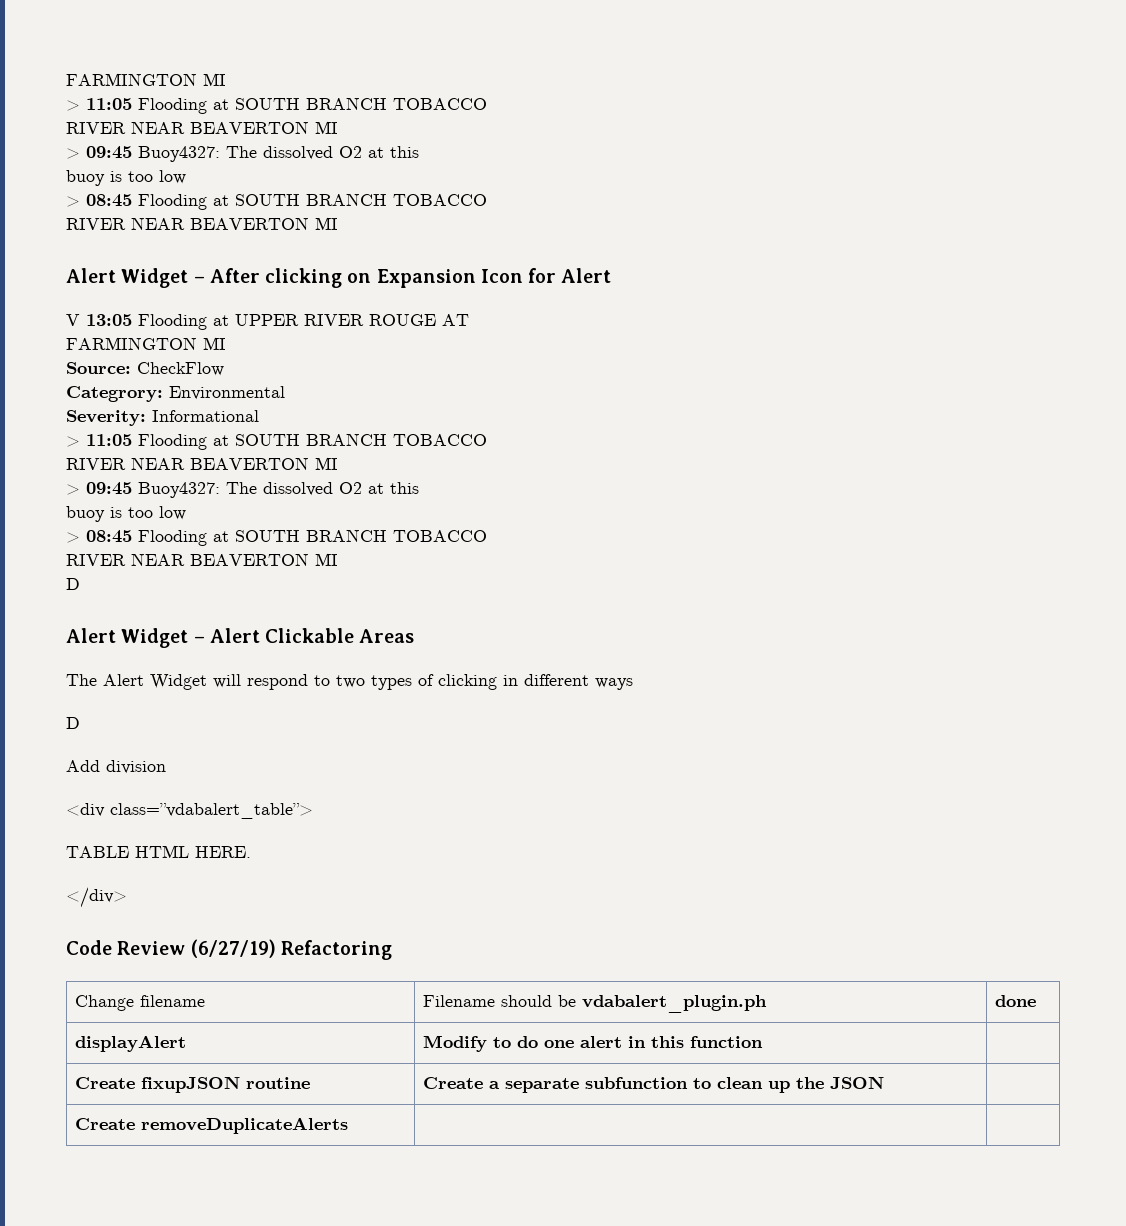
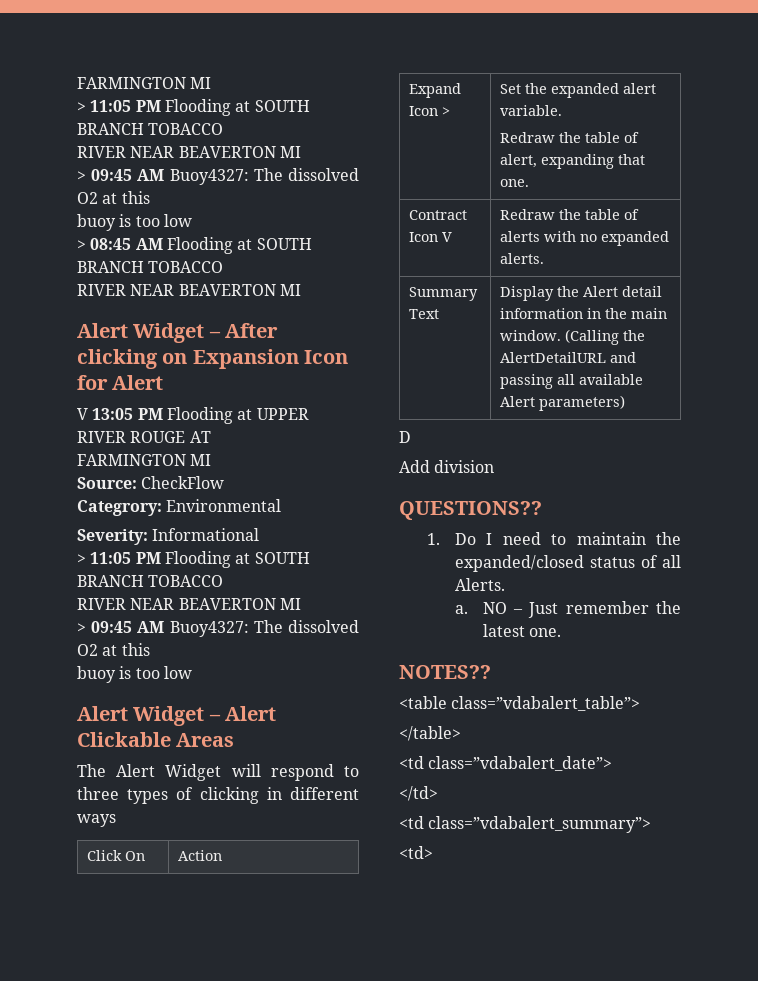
(132, 104) none -> [135,100,161,112] PM
(132, 152) none -> [137,169,165,181] AM
(132, 200) none -> [135,238,163,250] AM
(132, 320) none -> [137,408,163,420] PM
(132, 440) none -> [135,552,161,564] PM
(132, 488) none -> [137,621,165,633] AM
[66,529,487,546] [66,553,338,566] [66,578,80,590] // > 08:45 Flooding at SOUTH BRANCH TOBACCO // RIVER NEAR BEAVERTON MI // D -> (192, 672) none
[336,675,365,688] two -> [77,787,119,800] three
[66,717,80,729] [66,760,166,774] [66,803,313,819] [66,845,251,858] [66,887,127,908] [66,939,392,960] [75,995,206,1011] [423,995,768,1013] [995,995,1037,1007] [75,1035,187,1052] [423,1035,764,1052] [75,1076,311,1093] [423,1076,885,1093] [75,1117,349,1134] // D // Add division // <div class=”vdabalert_table”> // TABLE HTML HERE. // </div> // Code Review (6/27/19) Refactoring // Change filename | Filename should be vdabalert_plugin.ph | done // displayAlert | Modify to do one alert in this function | // Create fixupJSON routine | Create a separate subfunction to clean up the JSON | // Create removeDuplicateAlerts | | -> [87,850,146,861] [178,850,223,861] [409,83,462,98] [409,106,451,116] [500,83,657,98] [500,105,563,116] [500,132,640,143] [500,154,646,169] [500,179,530,187] [409,210,468,220] [409,232,453,242] [500,209,640,220] [500,231,670,246] [500,253,545,264] [409,287,479,301] [409,309,440,319] [500,286,663,301] [500,308,668,319] [500,329,646,345] [500,352,637,363] [500,374,644,389] [500,395,626,411] [399,431,411,443] [399,460,495,473] [399,501,542,520] [426,532,681,545] [454,555,681,572] [454,578,505,591] [454,601,681,618] [482,624,562,637] [399,665,491,679] [399,696,641,711] [399,726,461,741] [399,756,613,771] [399,786,438,801] [399,816,652,833] [399,846,433,859] // Click On | Action // Expand Icon > | Set the expanded alert variable. // Redraw the table of alert, expanding that one. // Contract Icon V | Redraw the table of alerts with no expanded alerts. // Summary Text | Display the Alert detail information in the main window. (Calling the AlertDetailURL and passing all available Alert parameters) // D // Add division // QUESTIONS?? // 1. Do I need to maintain the expanded/closed status of all Alerts. // a. NO – Just remember the latest one. // NOTES?? // <table class=”vdabalert_table”> // </table> // <td class=”vdabalert_date”> // </td> // <td class=”vdabalert_summary”> // <td>

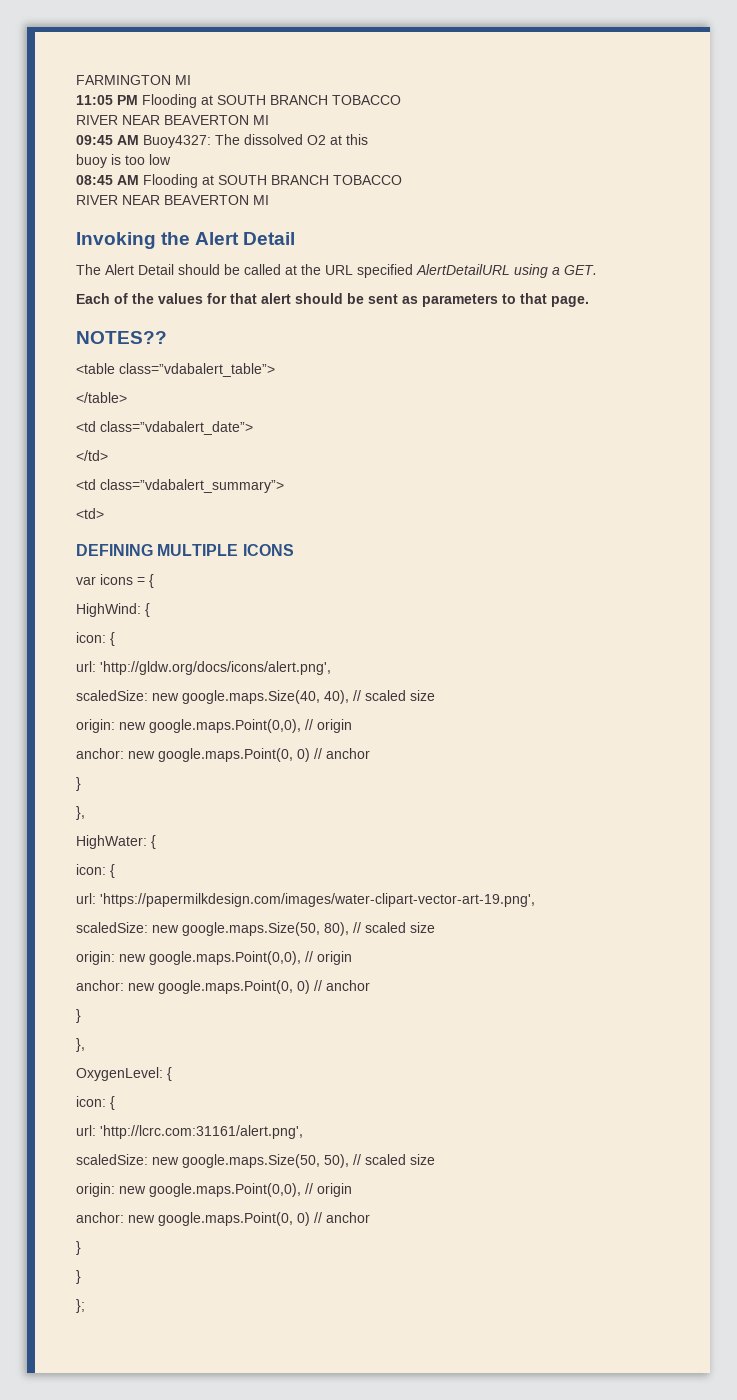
[77,77,212,89] [77,102,86,112] FARMINGTON MI // > -> [76,75,191,85] FARMINGTON MI //
[77,171,86,181] > -> (269, 120) none
[77,240,86,250] > -> (171, 159) none
[77,323,279,343] [77,349,349,369] [77,375,164,390] [77,407,309,424] [77,431,211,443] [77,454,212,466] [77,476,225,489] [77,499,282,516] [77,528,260,545] [77,551,310,568] [77,575,224,587] [77,598,301,610] [77,620,360,637] [77,643,150,656] [77,666,192,683] [77,706,277,726] [77,732,235,747] [77,764,359,781] [77,787,359,804] [77,814,116,827] [87,850,146,861] [178,850,223,861] [409,83,462,98] [409,106,451,116] [500,83,657,98] [500,105,563,116] [500,132,640,143] [500,154,646,169] [500,179,530,187] [409,210,468,220] [409,232,453,242] [500,209,640,220] [500,231,670,246] [500,253,545,264] [409,287,479,301] [409,309,440,319] [500,286,663,301] [500,308,668,319] [500,329,646,345] [500,352,637,363] [500,374,644,389] [500,395,626,411] [399,431,411,443] [399,460,495,473] [399,501,542,520] [426,532,681,545] [454,555,681,572] [454,578,505,591] [454,601,681,618] [482,624,562,637] Alert Widget – After clicking on Expansion Icon for Alert // V 13:05 PM Flooding at UPPER RIVER ROUGE AT // FARMINGTON MI // Source: CheckFlow // Categrory: Environmental // Severity: Informational // > 11:05 PM Flooding at SOUTH BRANCH TOBACCO // RIVER NEAR BEAVERTON MI // > 09:45 AM Buoy4327: The dissolved O2 at this // buoy is too low // Alert Widget – Alert Clickable Areas // The Alert Widget will respond to three types of clicking in different ways // Click On | Action // Expand Icon > | Set the expanded alert variable. // Redraw the table of alert, expanding that one. // Contract Icon V | Redraw the table of alerts with no expanded alerts. // Summary Text | Display the Alert detail information in the main window. (Calling the AlertDetailURL and passing all available Alert parameters) // D // Add division // QUESTIONS?? // 1. Do I need to maintain the expanded/closed status of all Alerts. // a. NO – Just remember the latest one. -> [76,232,296,249] [76,264,597,278] [76,293,589,307] Invoking the Alert Detail // The Alert Detail should be called at the URL specified AlertDetailURL using a GET. // Each of the values for that alert should be sent as parameters to that page.
(433, 852) none -> [76,544,294,556] [76,574,154,588] [76,603,150,617] [76,632,115,646] [76,661,331,675] [76,690,435,704] [76,719,352,733] [76,748,370,762] [76,777,81,791] [76,806,85,820] [76,835,156,849] [76,864,115,878] [76,893,535,907] [76,922,435,936] [76,951,352,965] [76,980,370,994] [76,1009,81,1023] [76,1038,85,1052] [76,1067,172,1081] [76,1096,115,1110] [76,1125,303,1139] [76,1154,435,1168] [76,1183,352,1197] [76,1212,370,1226] [76,1241,81,1255] [76,1270,81,1284] [76,1299,85,1313] // DEFINING MULTIPLE ICONS // var icons = { // HighWind: { // icon: { // url: 'http://gldw.org/docs/icons/alert.png', // scaledSize: new google.maps.Size(40, 40), // scaled size // origin: new google.maps.Point(0,0), // origin // anchor: new google.maps.Point(0, 0) // anchor // } // }, // HighWater: { // icon: { // url: 'https://papermilkdesign.com/images/water-clipart-vector-art-19.png', // scaledSize: new google.maps.Size(50, 80), // scaled size // origin: new google.maps.Point(0,0), // origin // anchor: new google.maps.Point(0, 0) // anchor // } // }, // OxygenLevel: { // icon: { // url: 'http://lcrc.com:31161/alert.png', // scaledSize: new google.maps.Size(50, 50), // scaled size // origin: new google.maps.Point(0,0), // origin // anchor: new google.maps.Point(0, 0) // anchor // } // } // };

